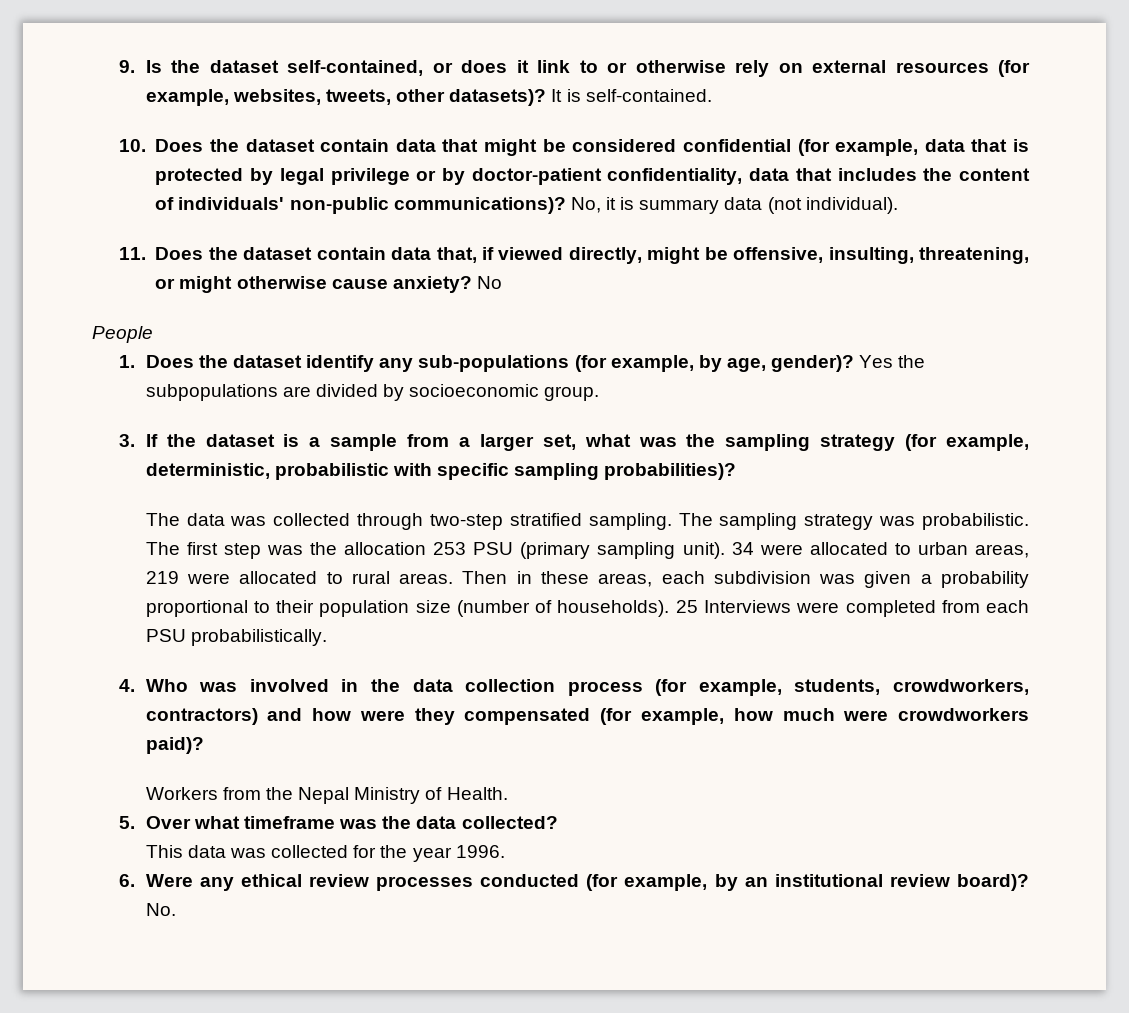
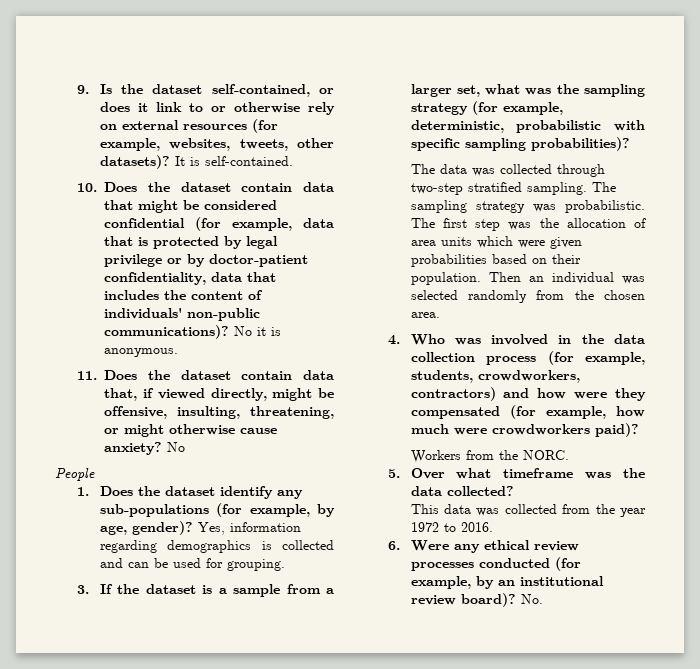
[570,197,601,213] No, -> [234,326,253,336] No
[639,197,898,214] summary data (not individual). -> [104,348,179,357] anonymous.
[859,355,926,368] [145,384,600,401] Yes the subpopulations are divided by socioeconomic group. -> [197,522,301,535] [99,540,334,553] [99,558,285,571] Yes, information regarding demographics is collected and can be used for grouping.
[433,542,1030,559] [145,571,1029,588] [145,600,1029,617] [145,629,327,646] 253 PSU (primary sampling unit). 34 were allocated to urban areas, 219 were allocated to rural areas. Then in these areas, each subdivision was given a probability proportional to their population size (number of households). 25 Interviews were completed from each PSU probabilistically. -> [634,218,646,228] [410,236,582,249] [410,254,581,267] [410,272,645,285] [410,290,645,303] [410,312,440,318] of area units which were given probabilities based on their population. Then an individual was selected randomly from the chosen area.
[298,787,508,804] Nepal Ministry of Health. -> [522,450,569,460] NORC.
[353,845,377,858] for -> [562,504,591,514] from
[455,845,505,858] 1996. -> [410,522,493,532] 1972 to 2016.

